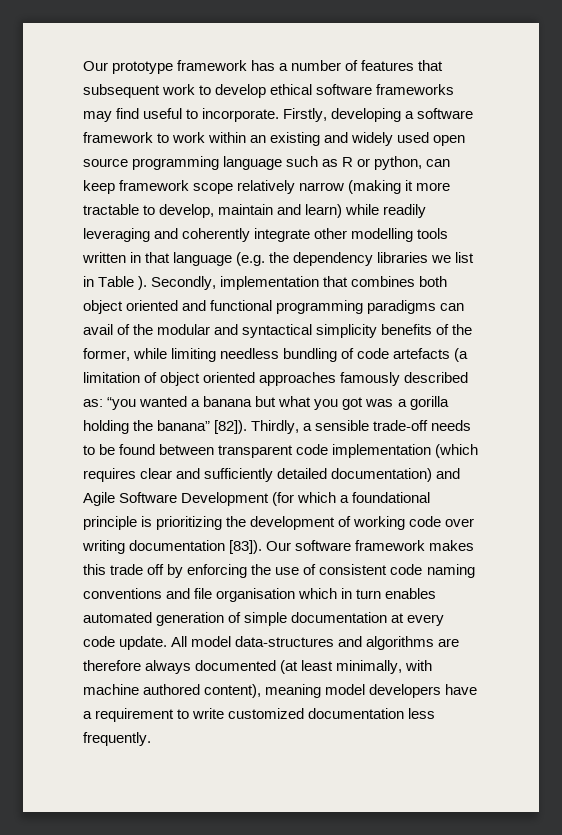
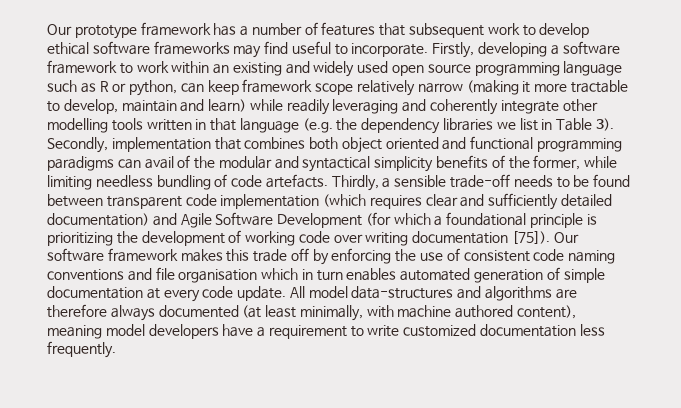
[138,276,148,290] ). -> [595,118,614,131] 3).
[393,348,469,362] [83,372,469,386] [83,396,449,410] [83,420,248,434] artefacts (a limitation of object oriented approaches famously described as: “you wanted a banana but what you got was a gorilla holding the banana” [82]). -> [265,174,328,188] artefacts.
[229,540,263,554] [83]). -> [512,231,551,244] [75]).

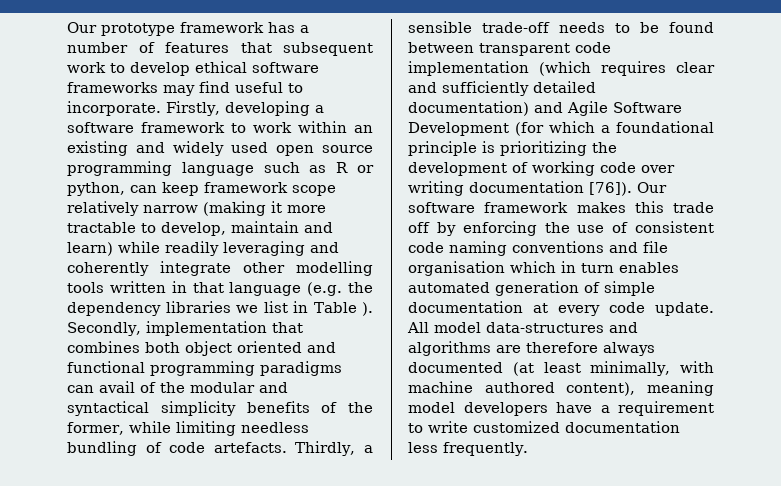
[595,118,614,131] 3). -> [362,302,373,316] ).
[512,231,551,244] [75]). -> [589,182,632,196] [76]).

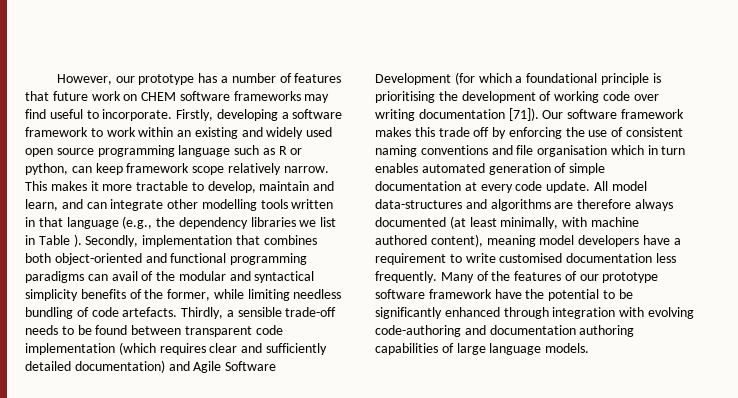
[67,22,264,36] Our prototype framework -> [56,74,195,85] However, our prototype
[283,42,373,56] [67,61,247,76] subsequent work to develop ethical -> [52,91,177,101] future work on CHEM
[143,201,266,216] narrow (making -> [283,166,329,173] [25,181,87,191] narrow. This makes
[67,241,339,256] [67,262,149,276] learn) while readily leveraging and coherently -> [25,199,107,211] learn, and can
[307,282,343,296] (e.g. -> [122,216,153,229] (e.g.,
[185,341,302,356] object oriented -> [54,253,142,265] object-oriented
[500,141,587,156] prioritizing -> [375,91,435,103] prioritising
[589,182,632,196] [76]). -> [508,108,539,121] [71]).
[408,242,444,253] code -> (684, 132) none
[473,421,560,433] customized -> [499,253,563,263] customised
(528, 449) none -> [440,271,659,283] [375,289,633,301] [375,307,694,319] [375,325,635,337] [375,343,590,355] Many of the features of our prototype software framework have the potential to be significantly enhanced through integration with evolving code-authoring and documentation authoring capabilities of large language models.

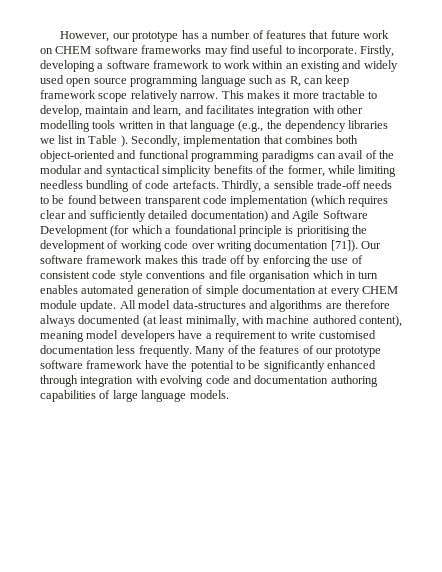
[278,146,303,155] [25,163,68,175] R or python, -> [289,76,301,87] R,
[86,199,164,211] can integrate -> [205,105,335,117] facilitates integration with
[375,145,417,157] naming -> [92,270,143,282] code style
[515,181,543,191] code -> [362,286,398,294] [40,300,77,309] CHEM module
[375,325,461,337] code-authoring -> [205,375,230,384] code

